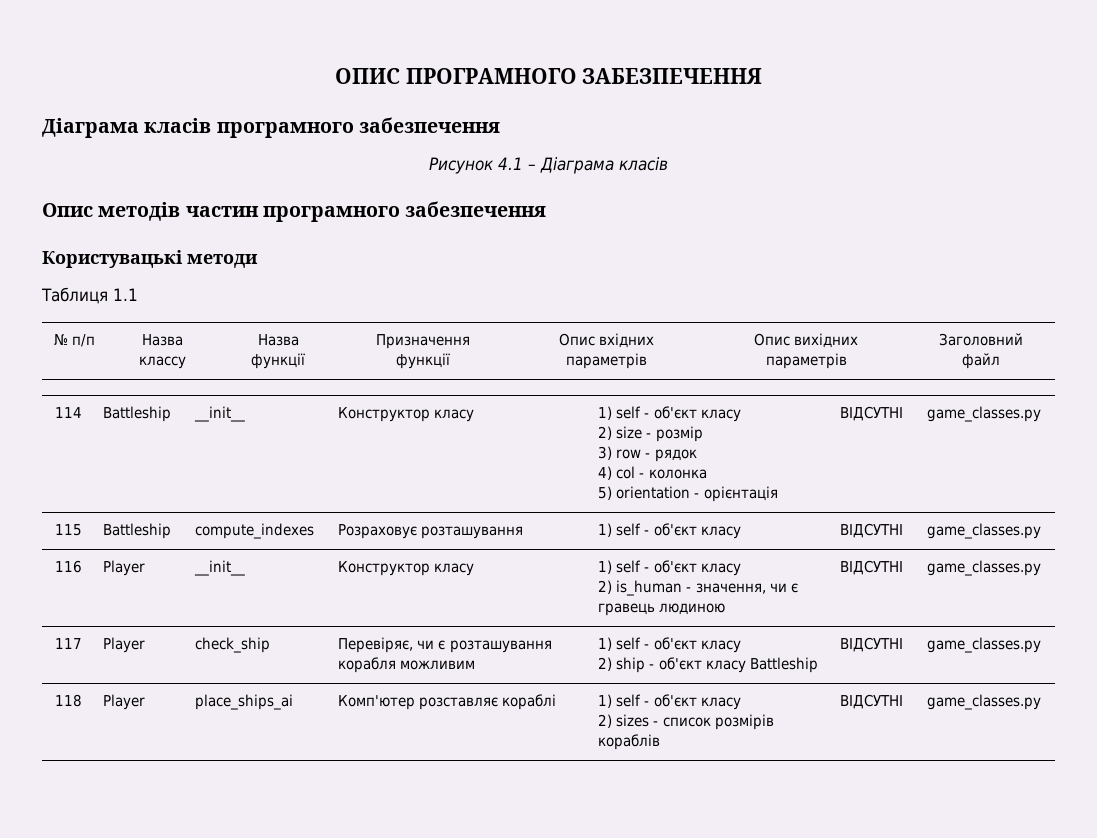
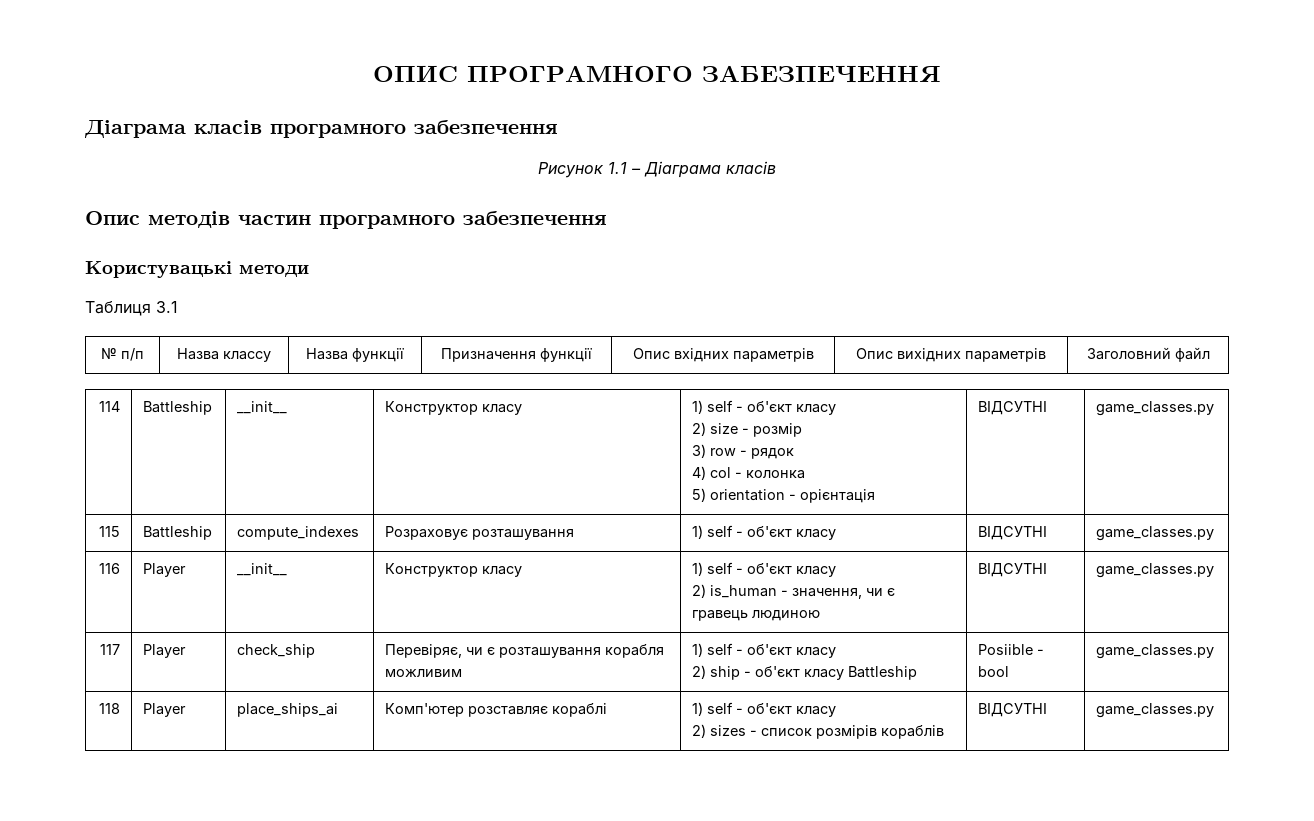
[498,157,523,170] 4.1 -> [608,162,627,174] 1.1
[113,288,138,301] 1.1 -> [156,301,178,313] 3.1
[840,637,904,652] ВІДСУТНІ -> [978,644,1045,655] [978,666,1010,677] Posiible - bool

